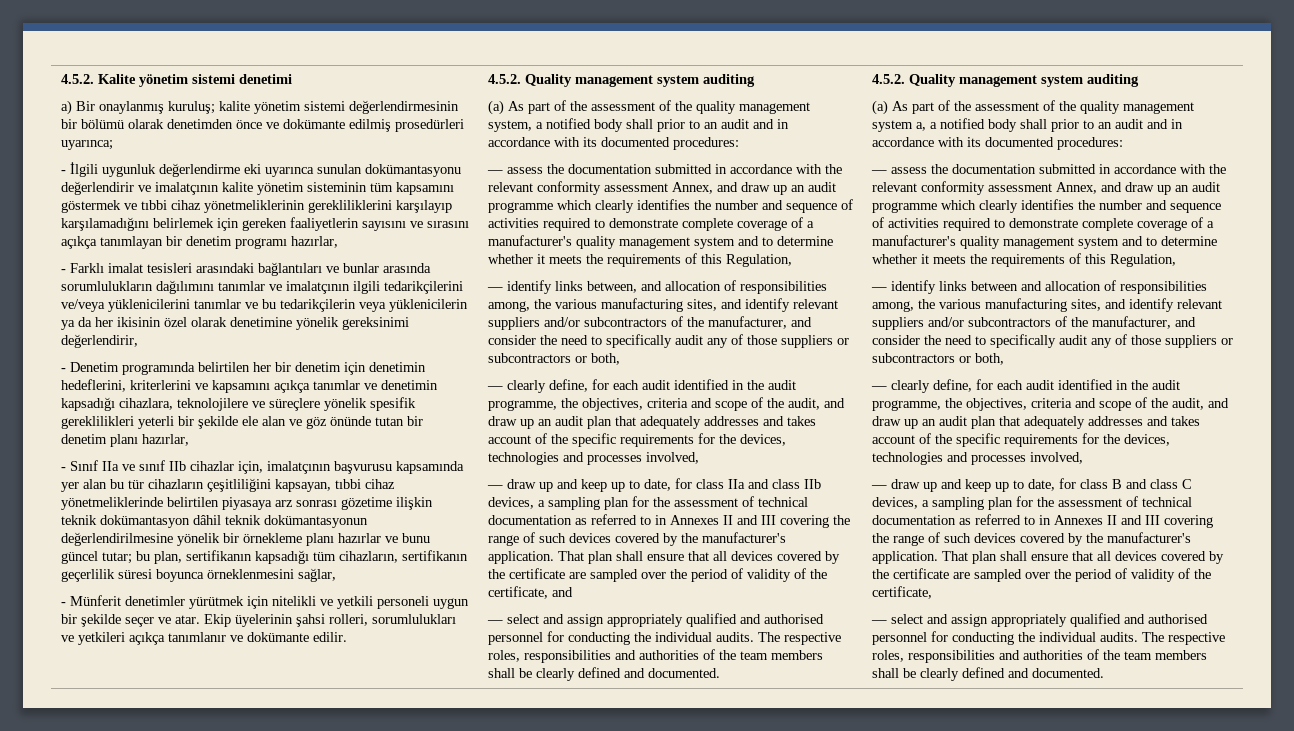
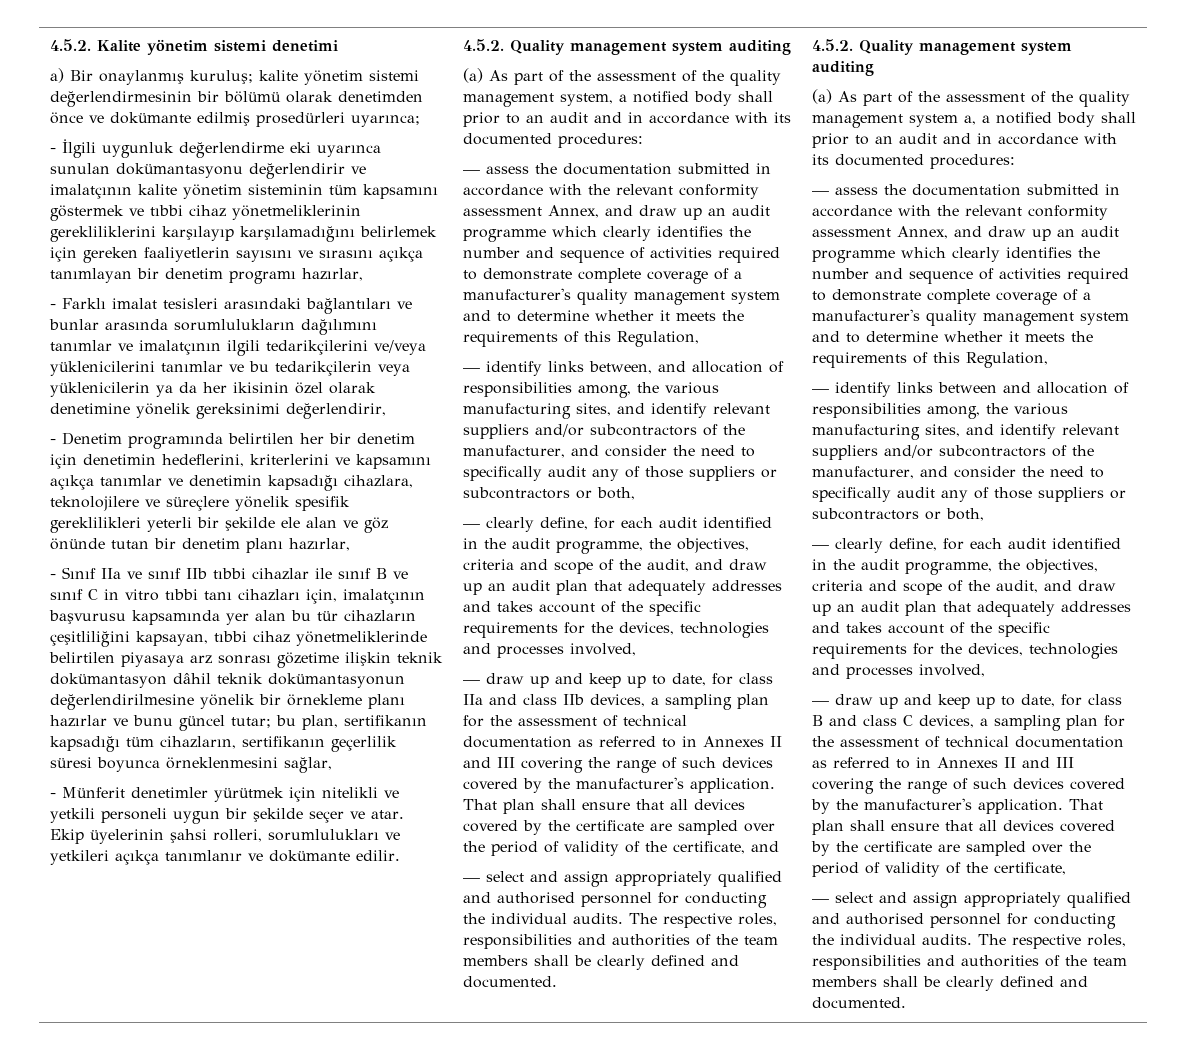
[189,461,234,471] cihazlar -> [212,568,408,580] [49,589,300,601] tıbbi cihazlar ile sınıf B ve sınıf C in vitro tıbbi tanı cihazları

